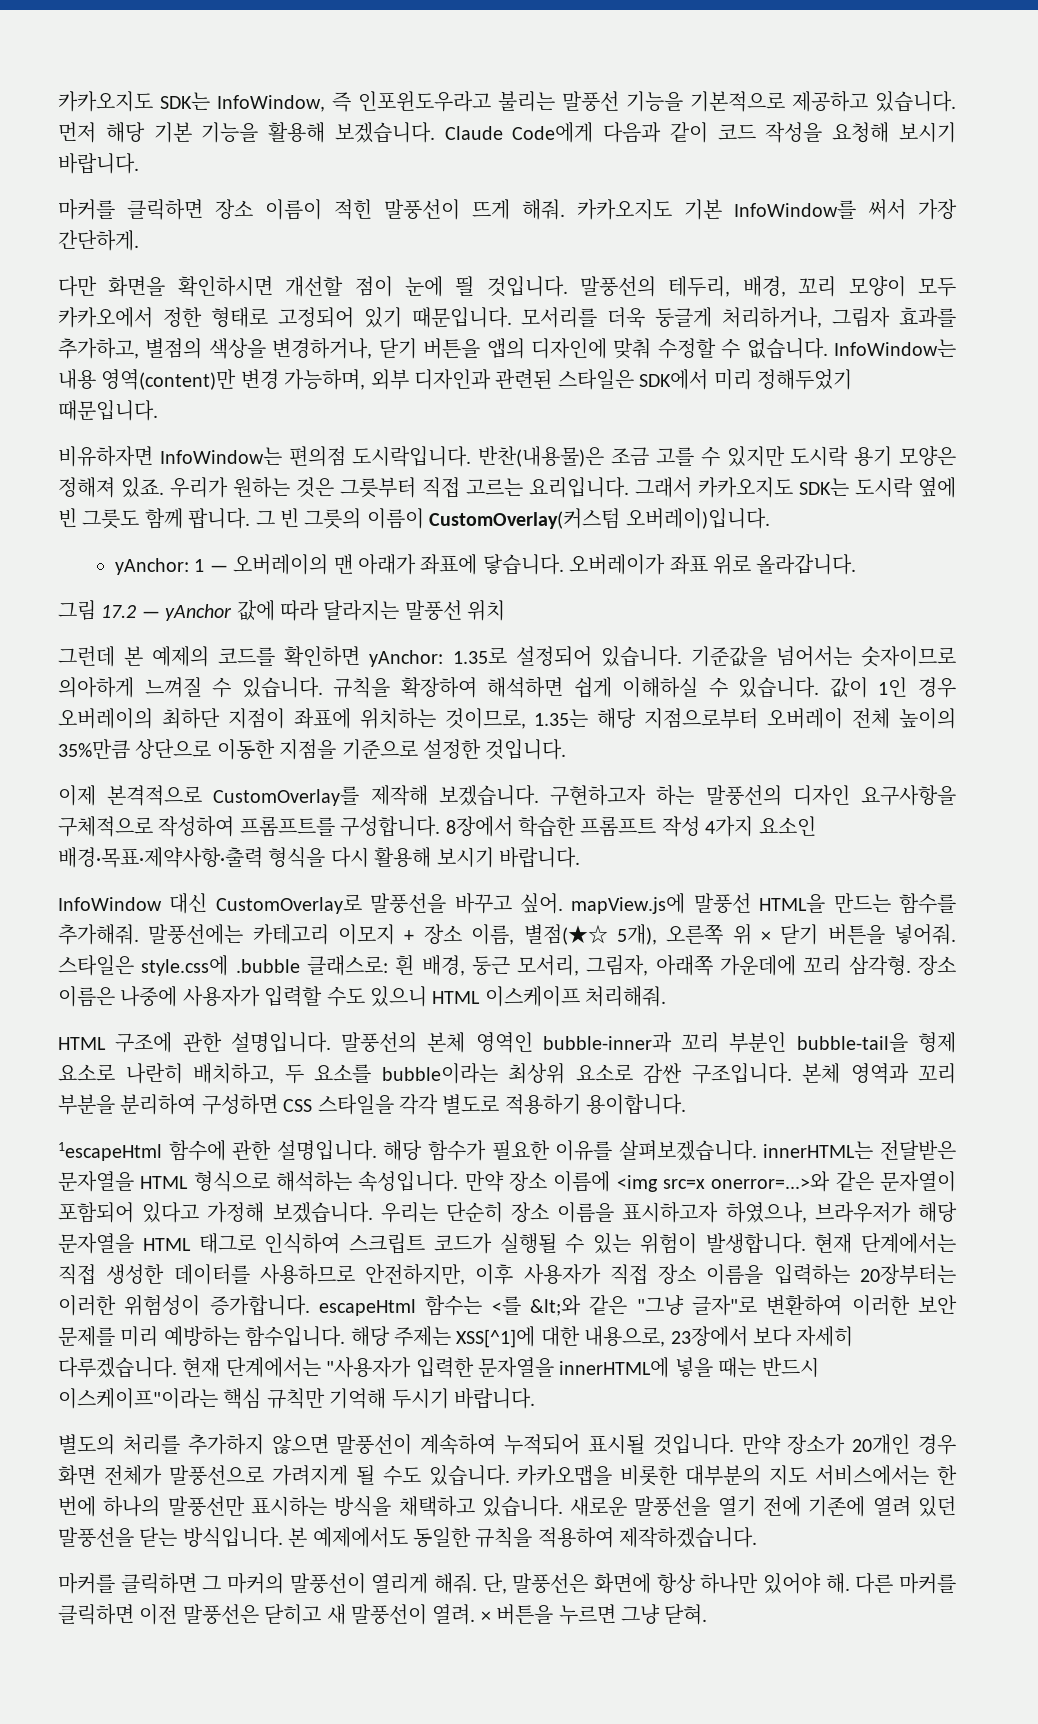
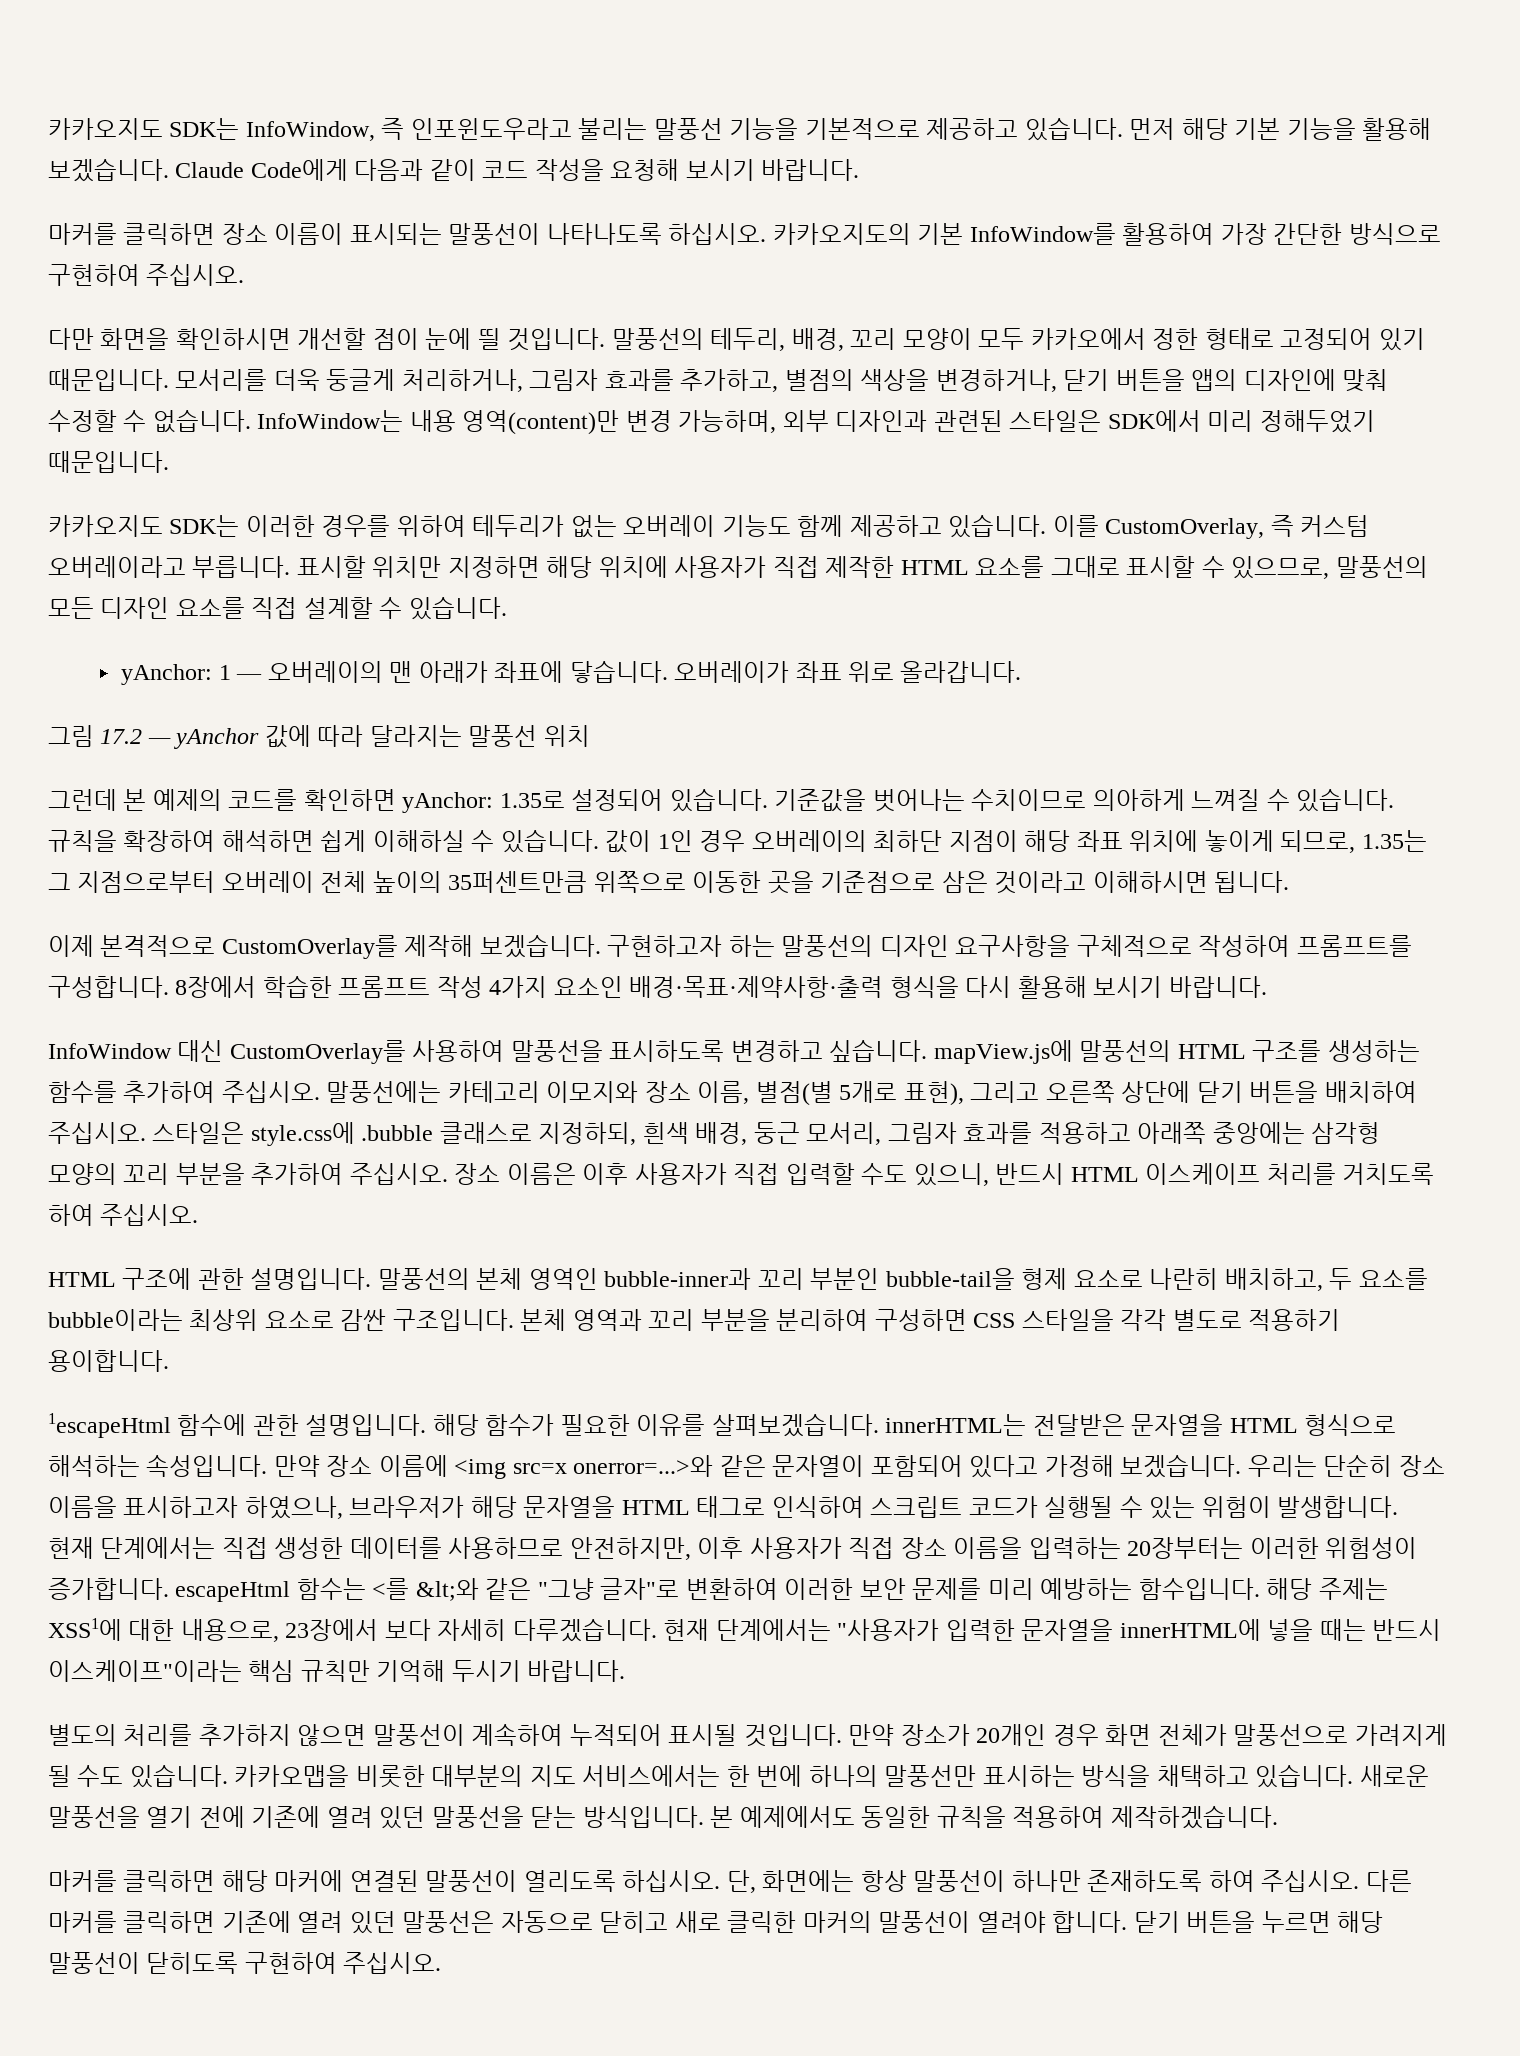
[334,199,957,220] [58,230,139,251] 적힌 말풍선이 뜨게 해줘. 카카오지도 기본 InfoWindow를 써서 가장 간단하게. -> [349,223,1441,246] [48,264,245,286] 표시되는 말풍선이 나타나도록 하십시오. 카카오지도의 기본 InfoWindow를 활용하여 가장 간단한 방식으로 구현하여 주십시오.
[58,446,957,467] [58,477,956,498] [58,508,770,529] 비유하자면 InfoWindow는 편의점 도시락입니다. 반찬(내용물)은 조금 고를 수 있지만 도시락 용기 모양은 정해져 있죠. 우리가 원하는 것은 그릇부터 직접 고르는 요리입니다. 그래서 카카오지도 SDK는 도시락 옆에 빈 그릇도 함께 팝니다. 그 빈 그릇의 이름이 CustomOverlay(커스텀 오버레이)입니다. -> [48,514,1370,539] [48,556,1428,579] [48,596,507,620] 카카오지도 SDK는 이러한 경우를 위하여 테두리가 없는 오버레이 기능도 함께 제공하고 있습니다. 이를 CustomOverlay, 즉 커스텀 오버레이라고 부릅니다. 표시할 위치만 지정하면 해당 위치에 사용자가 직접 제작한 HTML 요소를 그대로 표시할 수 있으므로, 말풍선의 모든 디자인 요소를 직접 설계할 수 있습니다.
[775,646,956,667] 넘어서는 숫자이므로 -> [872,789,1087,812] 벗어나는 수치이므로
[293,708,956,729] [58,739,567,760] 좌표에 위치하는 것이므로, 1.35는 해당 지점으로부터 오버레이 전체 높이의 35%만큼 상단으로 이동한 지점을 기준으로 설정한 것입니다. -> [1024,830,1427,853] [48,871,1290,894] 해당 좌표 위치에 놓이게 되므로, 1.35는 그 지점으로부터 오버레이 전체 높이의 35퍼센트만큼 위쪽으로 이동한 곳을 기준점으로 삼은 것이라고 이해하시면 됩니다.
[215,893,956,914] [58,924,957,945] [58,954,956,976] [58,986,667,1007] CustomOverlay로 말풍선을 바꾸고 싶어. mapView.js에 말풍선 HTML을 만드는 함수를 추가해줘. 말풍선에는 카테고리 이모지 + 장소 이름, 별점(★☆ 5개), 오른쪽 위 × 닫기 버튼을 넣어줘. 스타일은 style.css에 .bubble 클래스로: 흰 배경, 둥근 모서리, 그림자, 아래쪽 가운데에 꼬리 삼각형. 장소 이름은 나중에 사용자가 입력할 수도 있으니 HTML 이스케이프 처리해줘. -> [229,1039,1420,1064] [48,1081,1417,1106] [48,1122,1381,1146] [48,1163,1435,1186] [48,1204,199,1226] CustomOverlay를 사용하여 말풍선을 표시하도록 변경하고 싶습니다. mapView.js에 말풍선의 HTML 구조를 생성하는 함수를 추가하여 주십시오. 말풍선에는 카테고리 이모지와 장소 이름, 별점(별 5개로 표현), 그리고 오른쪽 상단에 닫기 버튼을 배치하여 주십시오. 스타일은 style.css에 .bubble 클래스로 지정하되, 흰색 배경, 둥근 모서리, 그림자 효과를 적용하고 아래쪽 중앙에는 삼각형 모양의 꼬리 부분을 추가하여 주십시오. 장소 이름은 이후 사용자가 직접 입력할 수도 있으니, 반드시 HTML 이스케이프 처리를 거치도록 하여 주십시오.
[456,1326,536,1348] XSS[^1]에 -> [48,1618,122,1641] XSS1에
[202,1573,956,1594] [58,1604,708,1625] 그 마커의 말풍선이 열리게 해줘. 단, 말풍선은 화면에 항상 하나만 있어야 해. 다른 마커를 클릭하면 이전 말풍선은 닫히고 새 말풍선이 열려. × 버튼을 누르면 그냥 닫혀. -> [221,1870,1412,1893] [48,1911,1384,1934] [48,1952,442,1974] 해당 마커에 연결된 말풍선이 열리도록 하십시오. 단, 화면에는 항상 말풍선이 하나만 존재하도록 하여 주십시오. 다른 마커를 클릭하면 기존에 열려 있던 말풍선은 자동으로 닫히고 새로 클릭한 마커의 말풍선이 열려야 합니다. 닫기 버튼을 누르면 해당 말풍선이 닫히도록 구현하여 주십시오.

